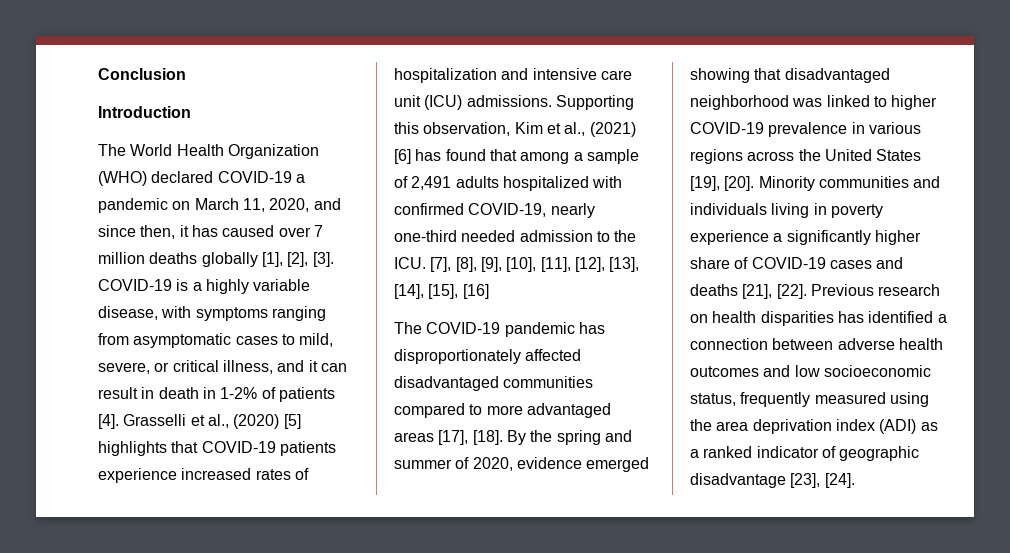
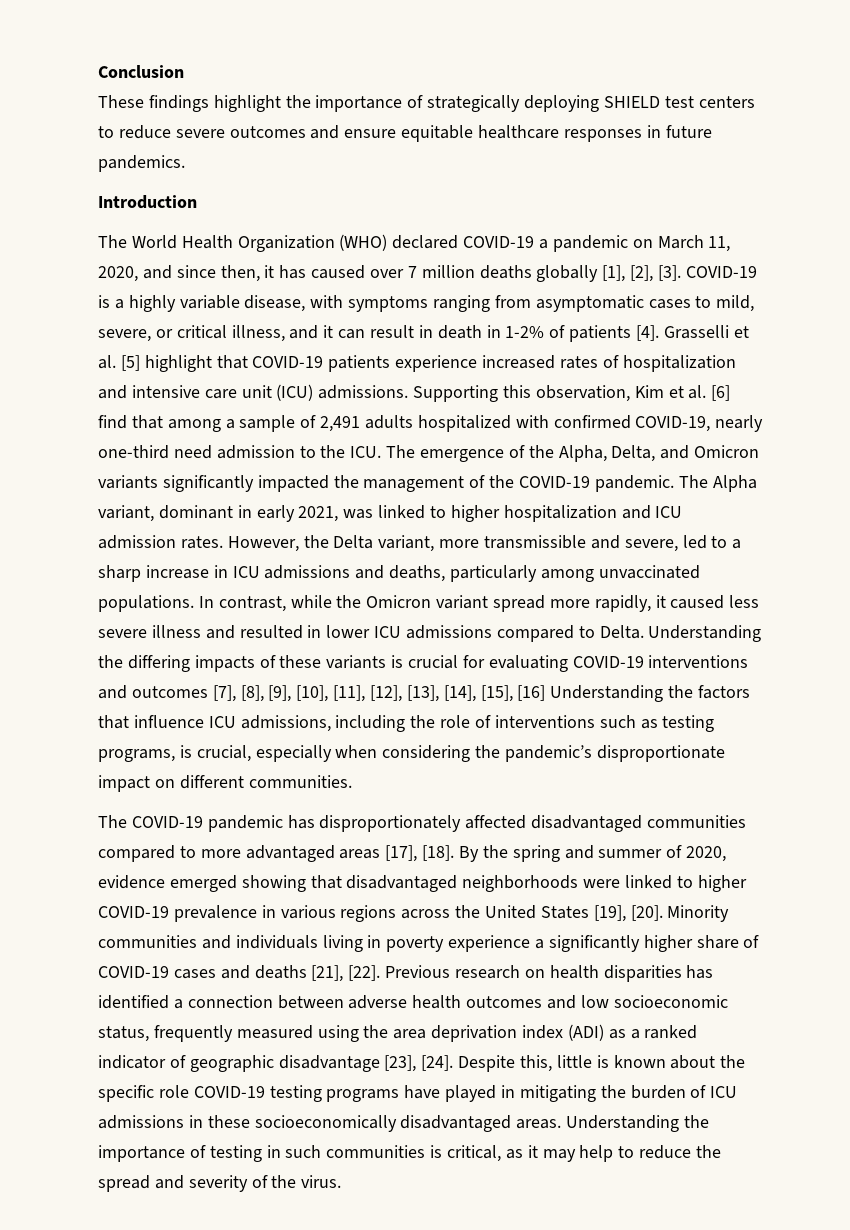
(186, 74) none -> [98,95,755,112] [98,125,712,142] [98,155,185,172] // These findings highlight the importance of strategically deploying SHIELD test centers to reduce severe outcomes and ensure equitable healthcare responses in future pandemics.
[207,414,301,429] [98,441,167,456] al., (2020) [5] highlights -> [98,355,212,372] al. [5] highlight
[564,122,636,137] [394,149,486,164] al., (2021) [6] has found -> [688,385,731,401] [98,415,127,429] al. [6] find
[461,230,516,242] needed -> [173,445,212,459] need
(426, 263) none -> [386,445,760,462] [98,475,757,492] [98,505,683,522] [98,535,742,552] [98,565,700,582] [98,595,760,612] [98,625,762,642] [98,655,749,672] [98,685,208,699] The emergence of the Alpha, Delta, and Omicron variants significantly impacted the management of the COVID-19 pandemic. The Alpha variant, dominant in early 2021, was linked to higher hospitalization and ICU admission rates. However, the Delta variant, more transmissible and severe, led to a sharp increase in ICU admissions and deaths, particularly among unvaccinated populations. In contrast, while the Omicron variant spread more rapidly, it caused less severe illness and resulted in lower ICU admissions compared to Delta. Understanding the differing impacts of these variants is crucial for evaluating COVID-19 interventions and outcomes
(489, 291) none -> [550,685,751,702] [98,715,715,732] [98,745,725,762] [98,775,352,792] Understanding the factors that influence ICU admissions, including the role of interventions such as testing programs, is crucial, especially when considering the pandemic’s disproportionate impact on different communities.
[690,95,823,110] neighborhood was -> [462,875,621,892] neighborhoods were
(855, 480) none -> [458,1055,746,1072] [98,1085,738,1102] [98,1115,710,1132] [98,1145,722,1162] [98,1175,342,1192] Despite this, little is known about the specific role COVID-19 testing programs have played in mitigating the burden of ICU admissions in these socioeconomically disadvantaged areas. Understanding the importance of testing in such communities is critical, as it may help to reduce the spread and severity of the virus.

